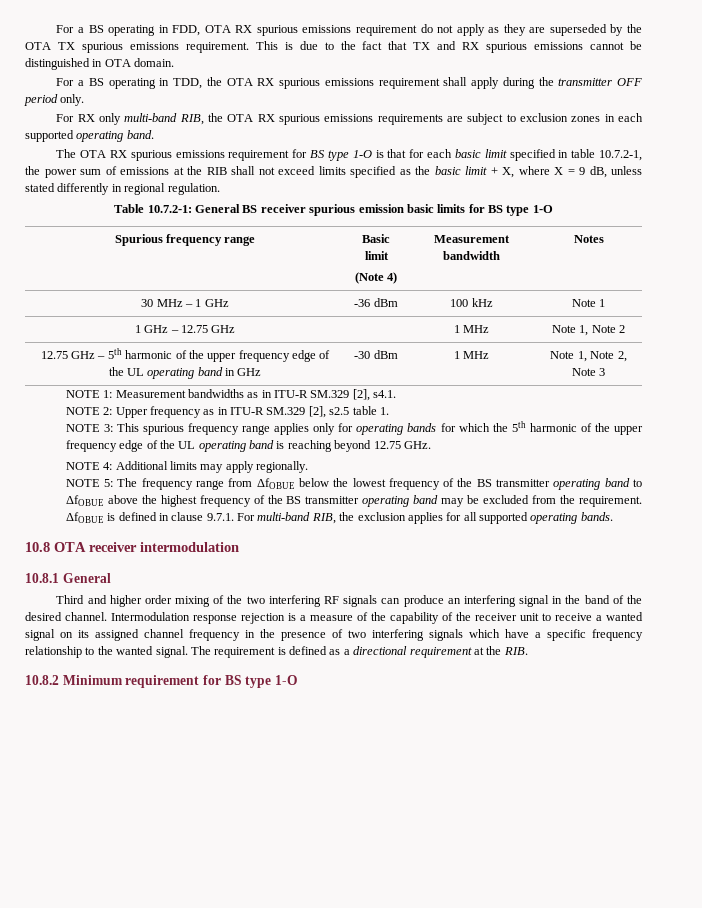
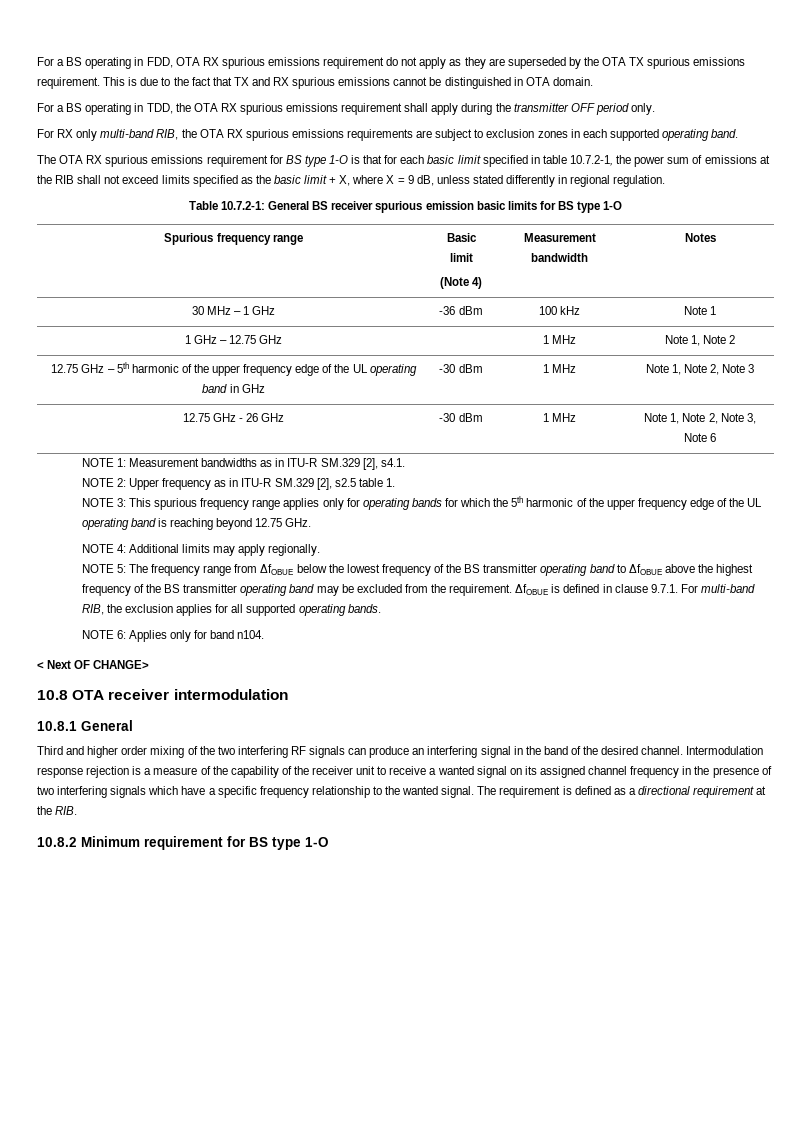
(606, 372) none -> [182,413,285,422] [439,413,483,422] [542,413,577,422] [644,413,756,424] [683,433,717,442] // 12.75 GHz - 26 GHz | -30 dBm | 1 MHz | Note 1, Note 2, Note 3, Note 6
(613, 516) none -> [81,630,265,642] [37,660,150,669] // NOTE 6: Applies only for band n104. // < Next OF CHANGE>

